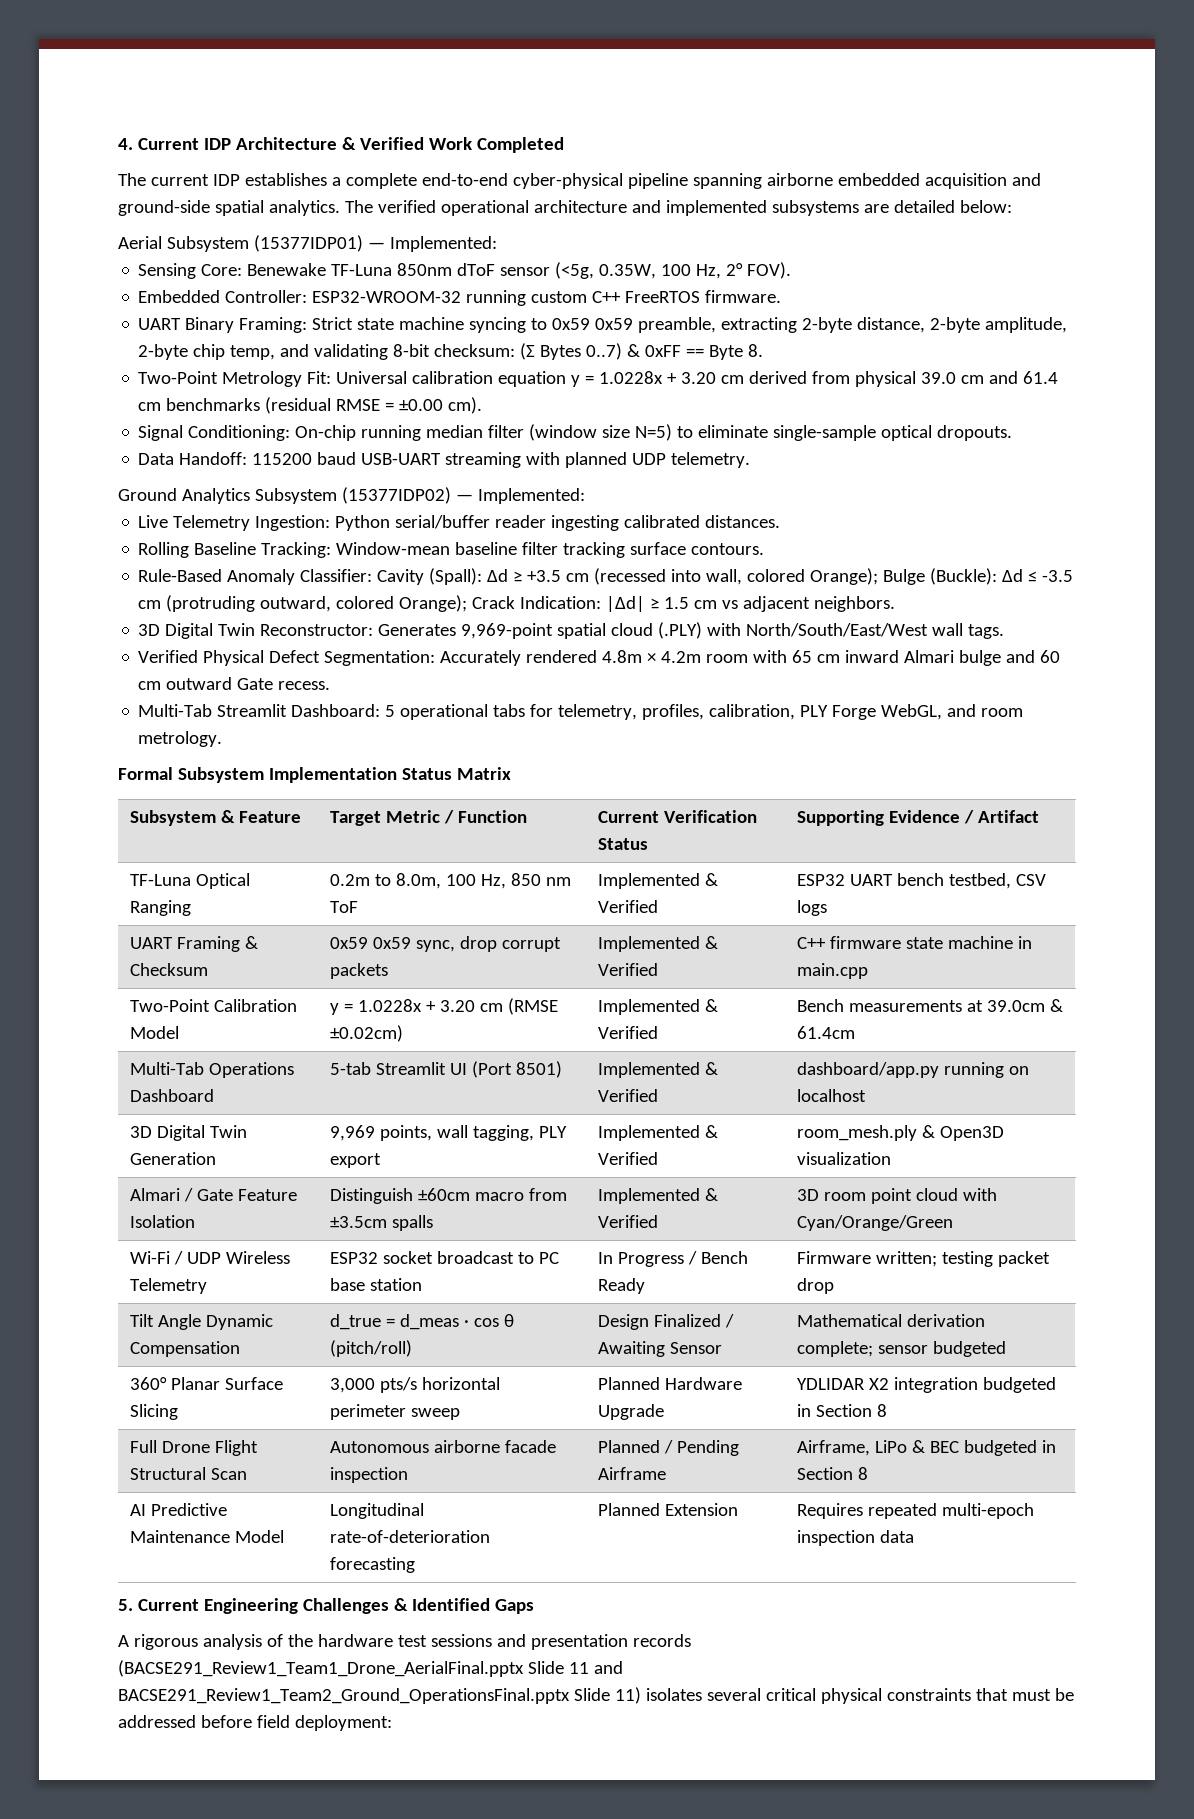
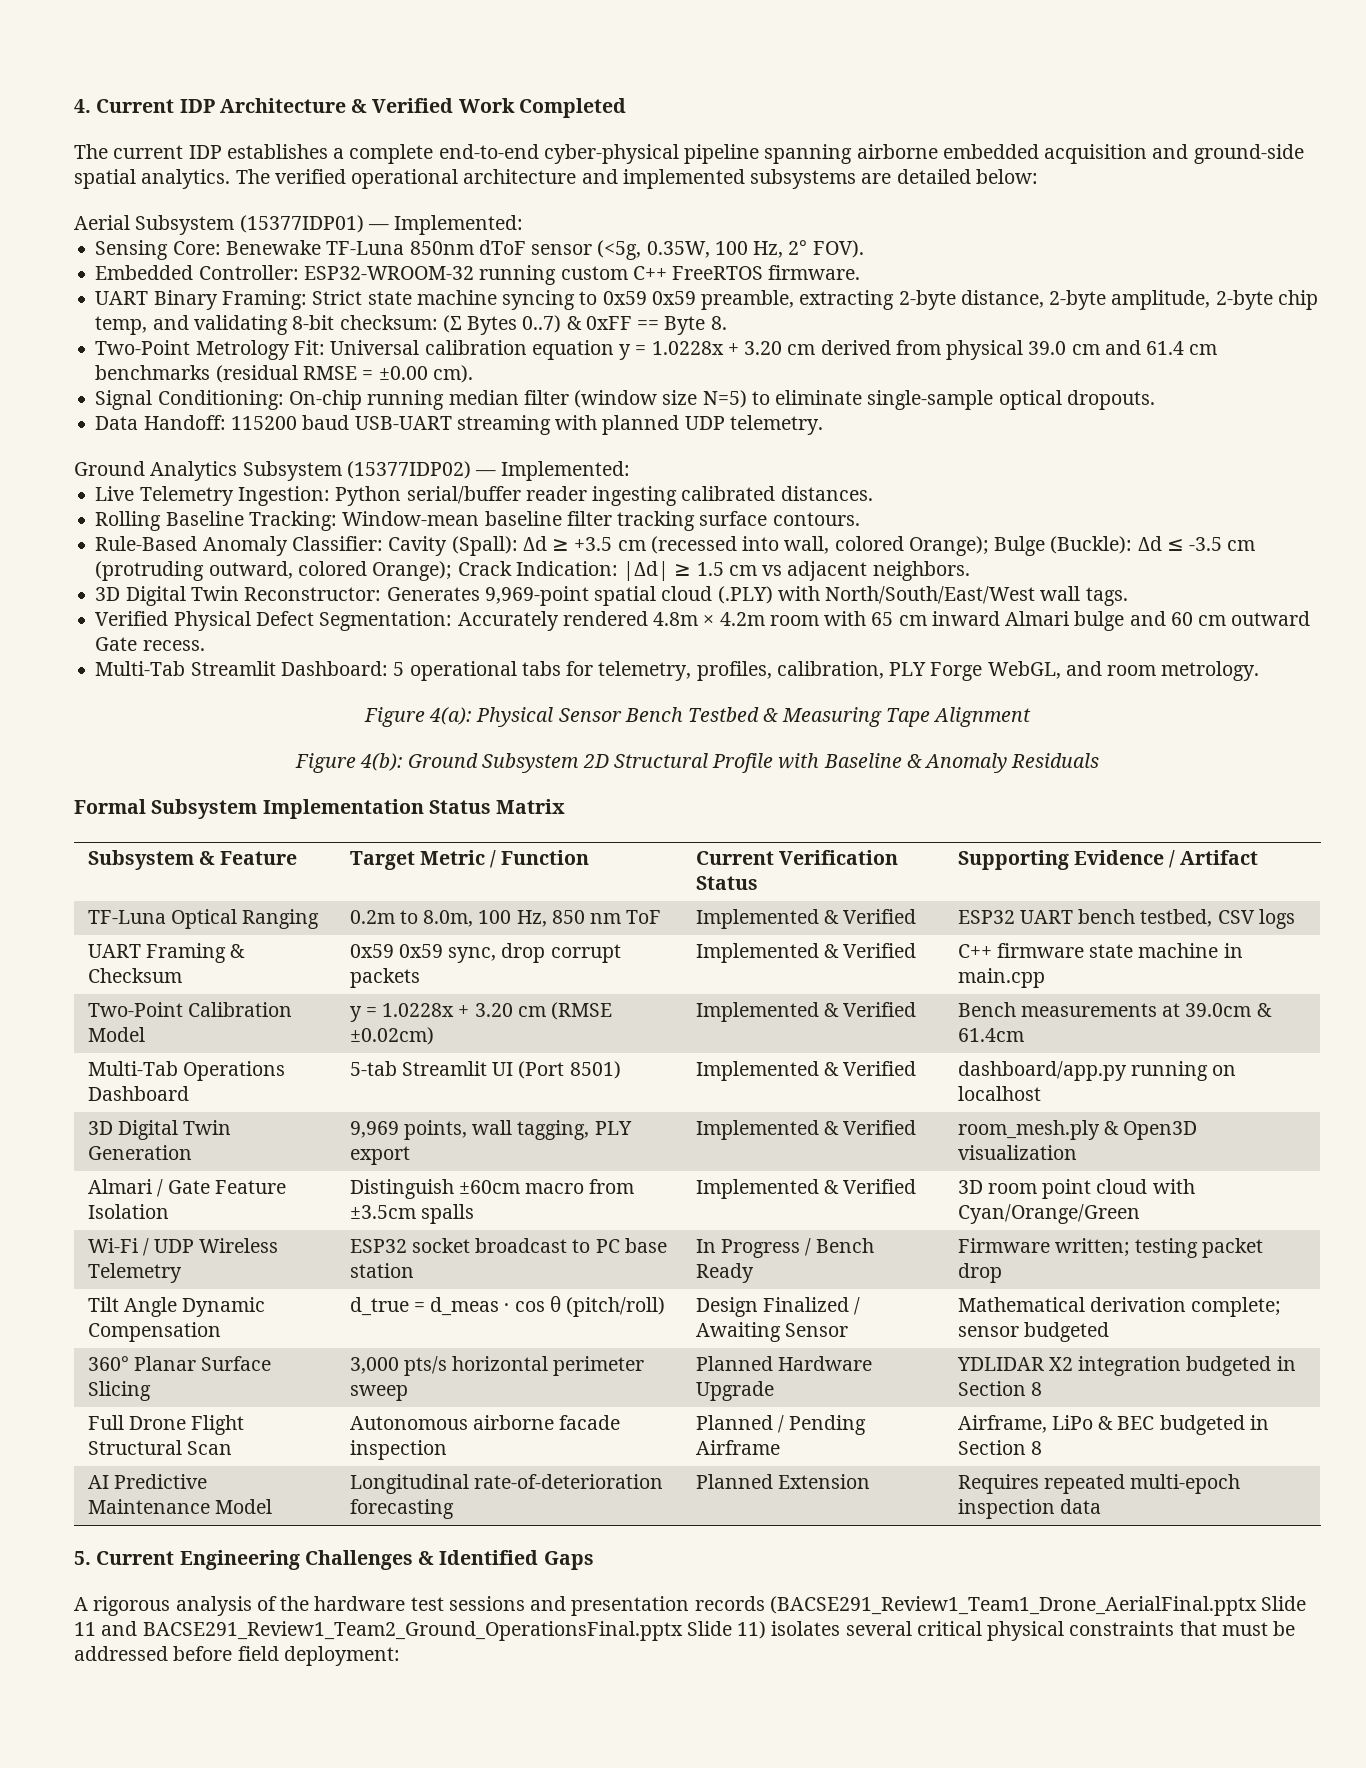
(223, 739) none -> [363,707,1032,727] [294,753,1100,773] // Figure 4(a): Physical Sensor Bench Testbed & Measuring Tape Alignment // Figure 4(b): Ground Subsystem 2D Structural Profile with Baseline & Anomaly Residuals

